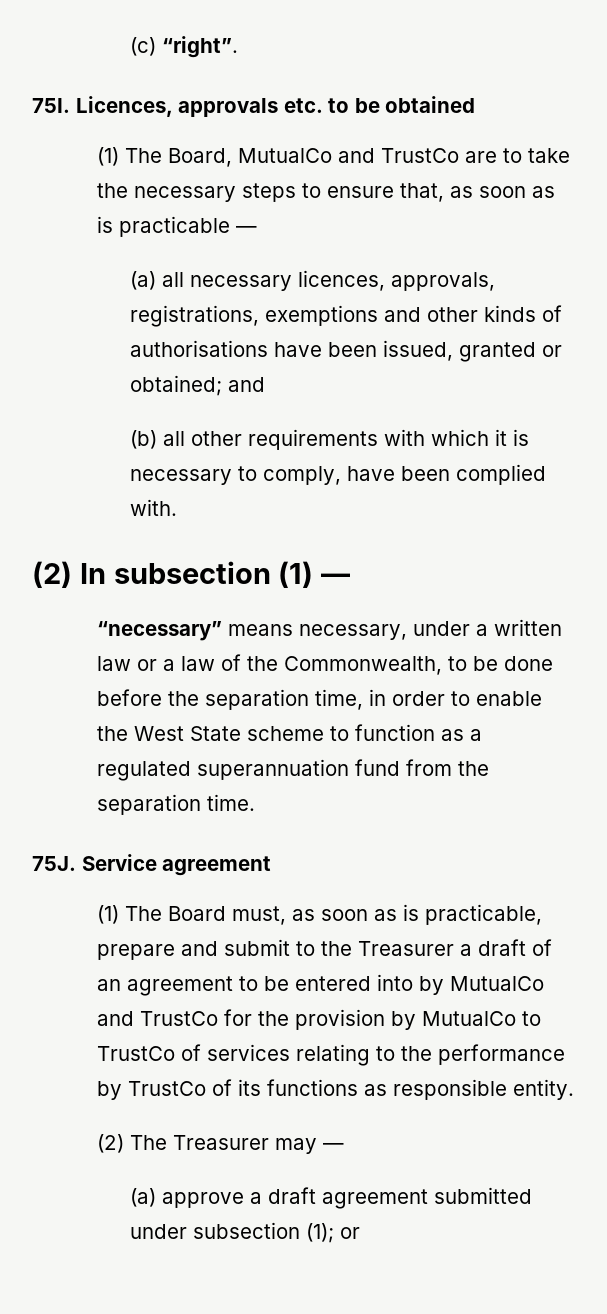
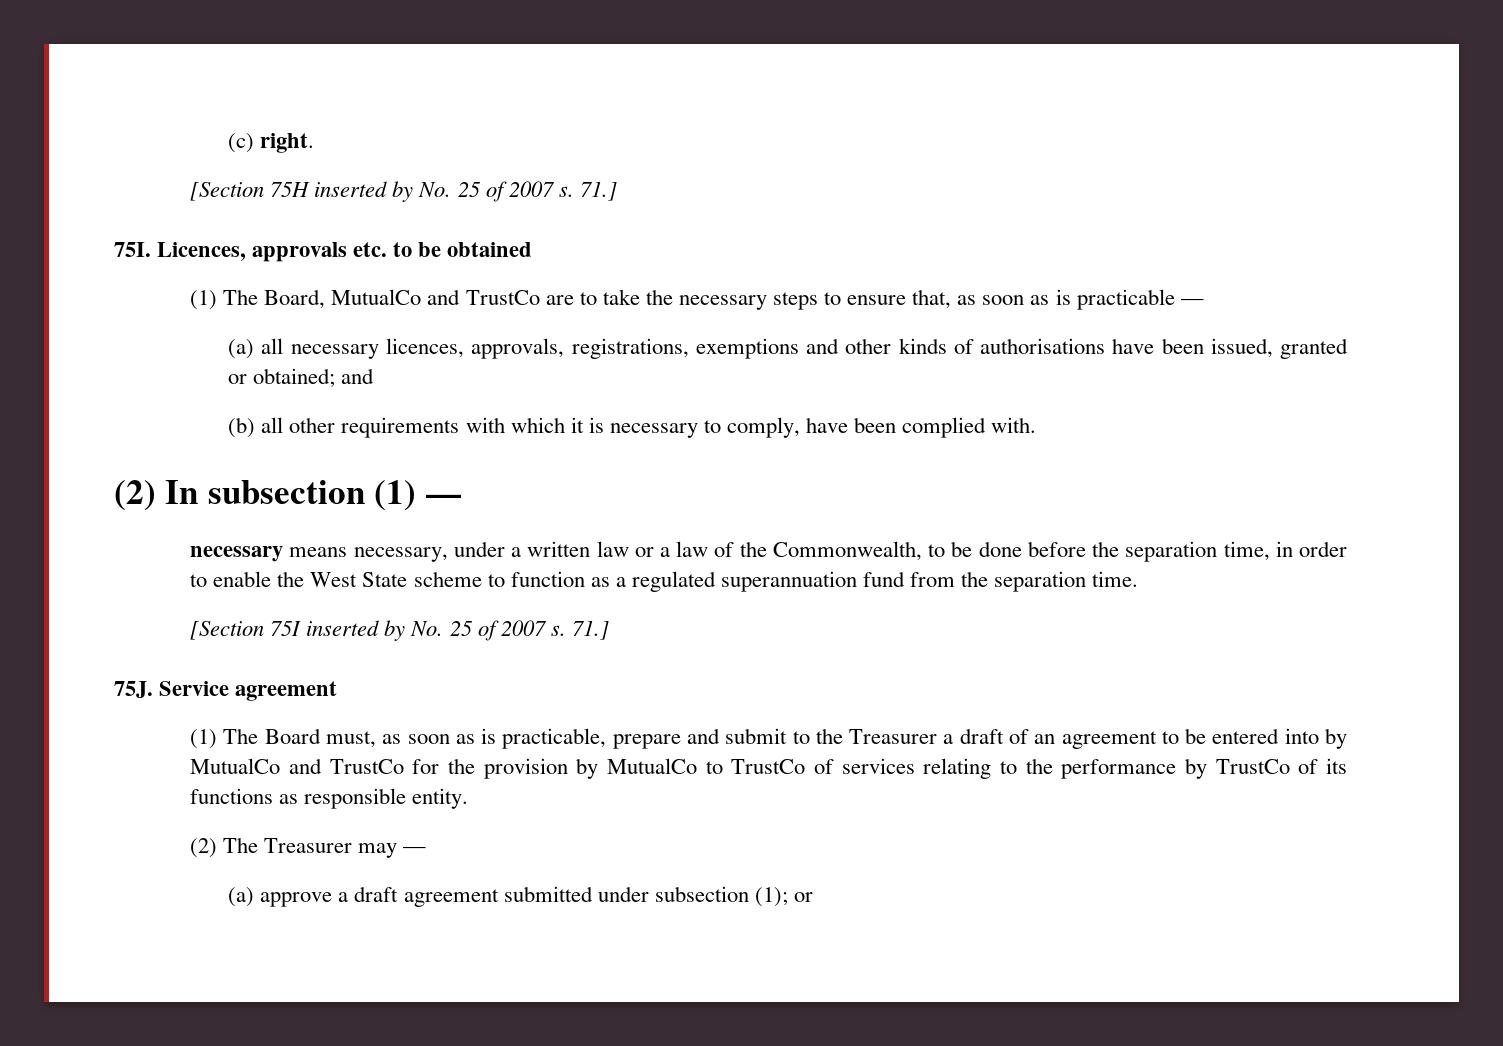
[161,36,238,58] “right”. -> [260,133,315,153] [190,181,617,202] right. // [Section 75H inserted by No. 25 of 2007 s. 71.]
[97,621,223,641] “necessary” -> [190,546,284,562] necessary
(256, 802) none -> [190,620,609,641] // [Section 75I inserted by No. 25 of 2007 s. 71.]

